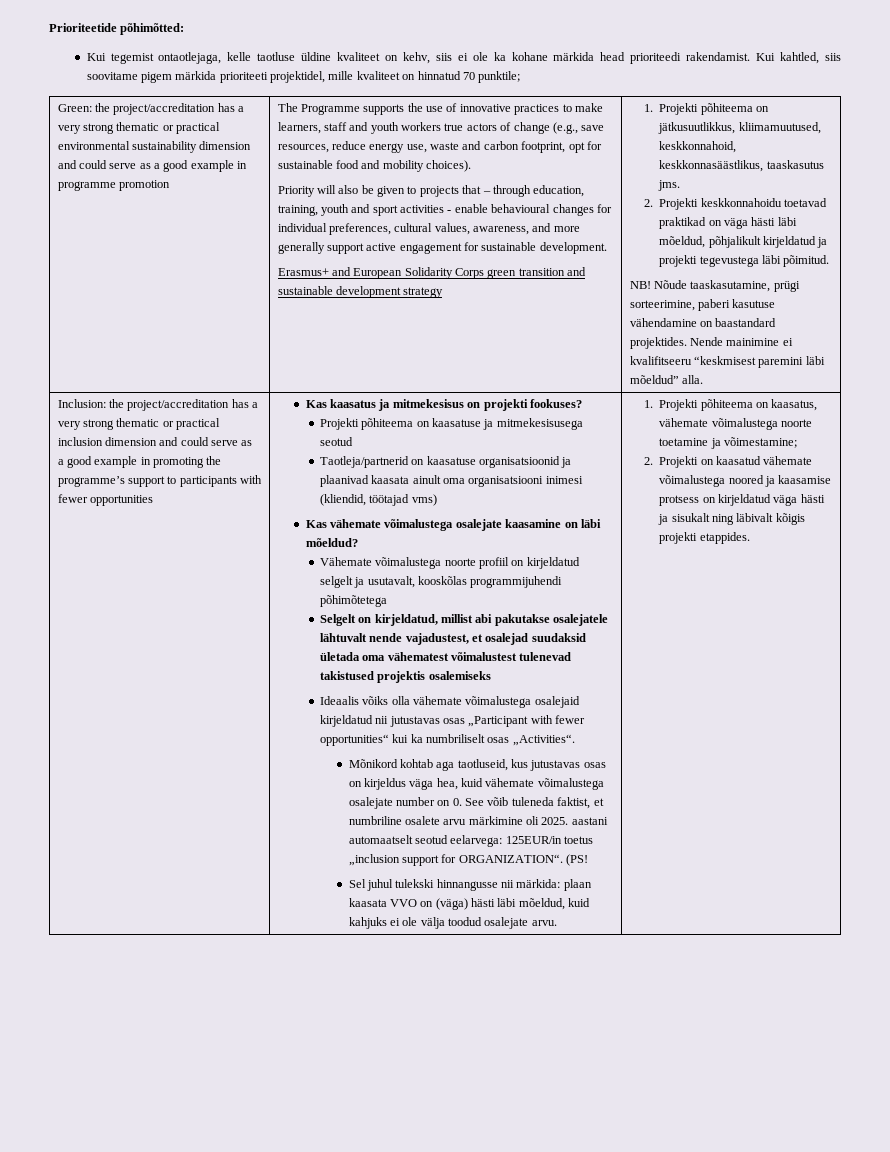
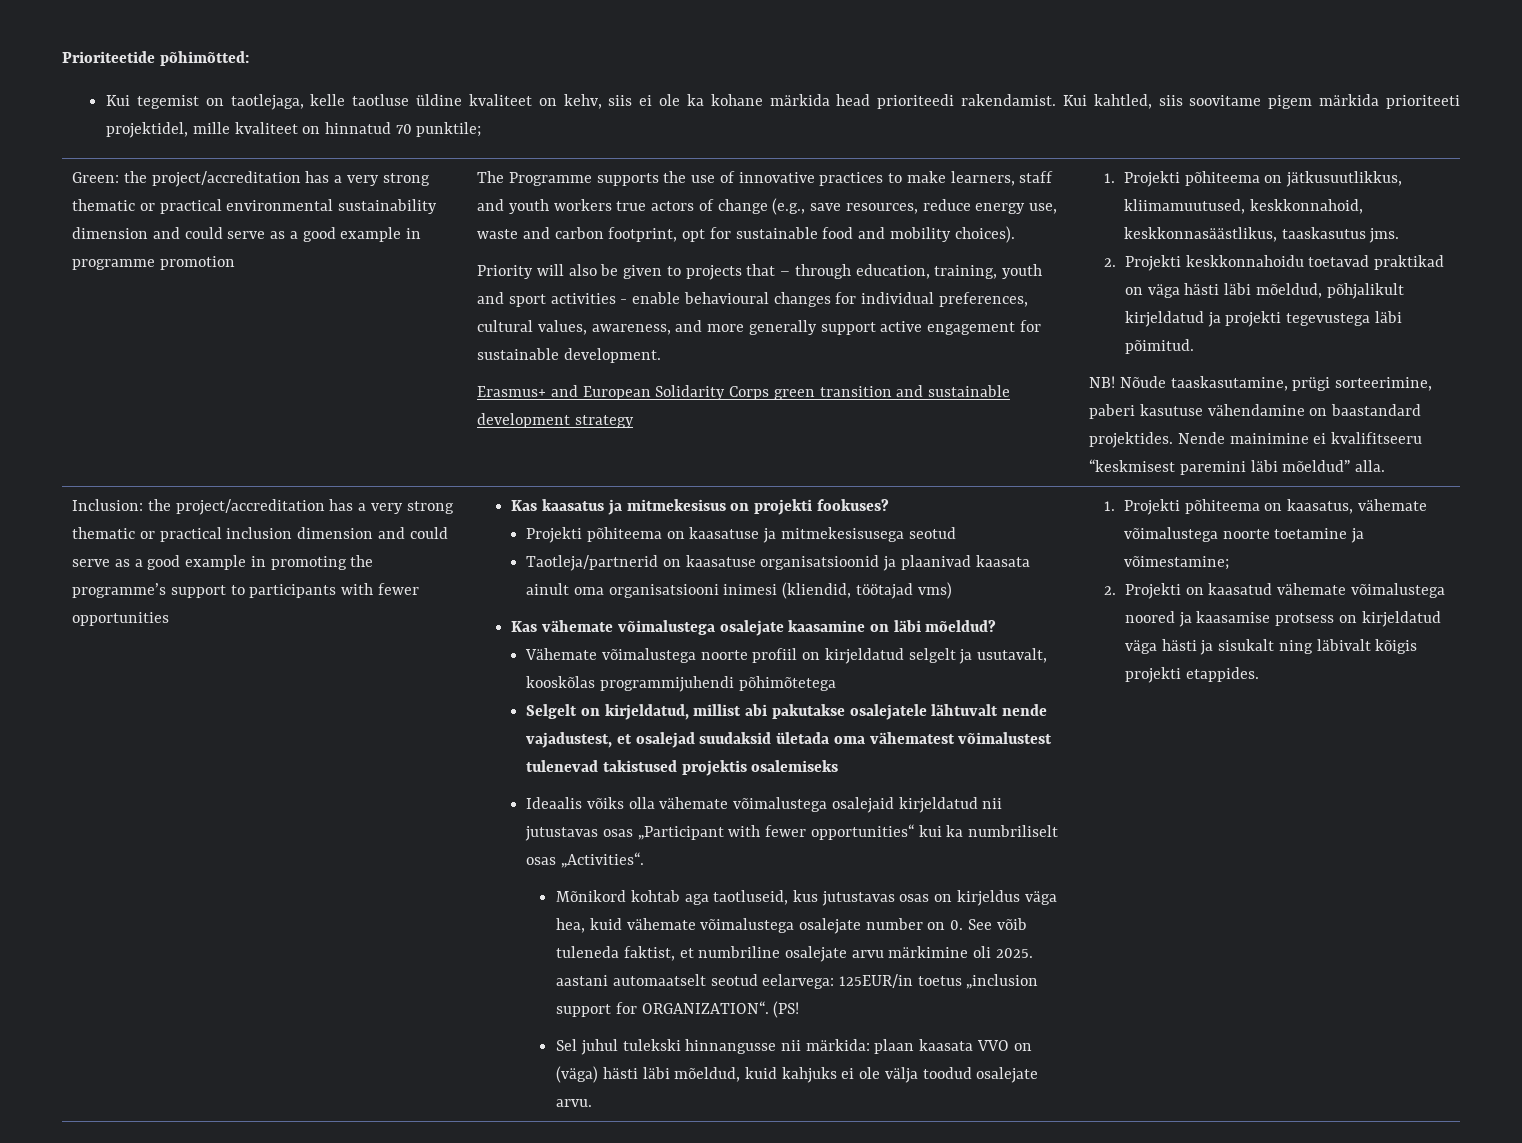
[158,52,222,64] ontaotlejaga, -> [205,94,304,110] on taotlejaga,
[404,816,440,825] osalete -> [784,946,847,962] osalejate

